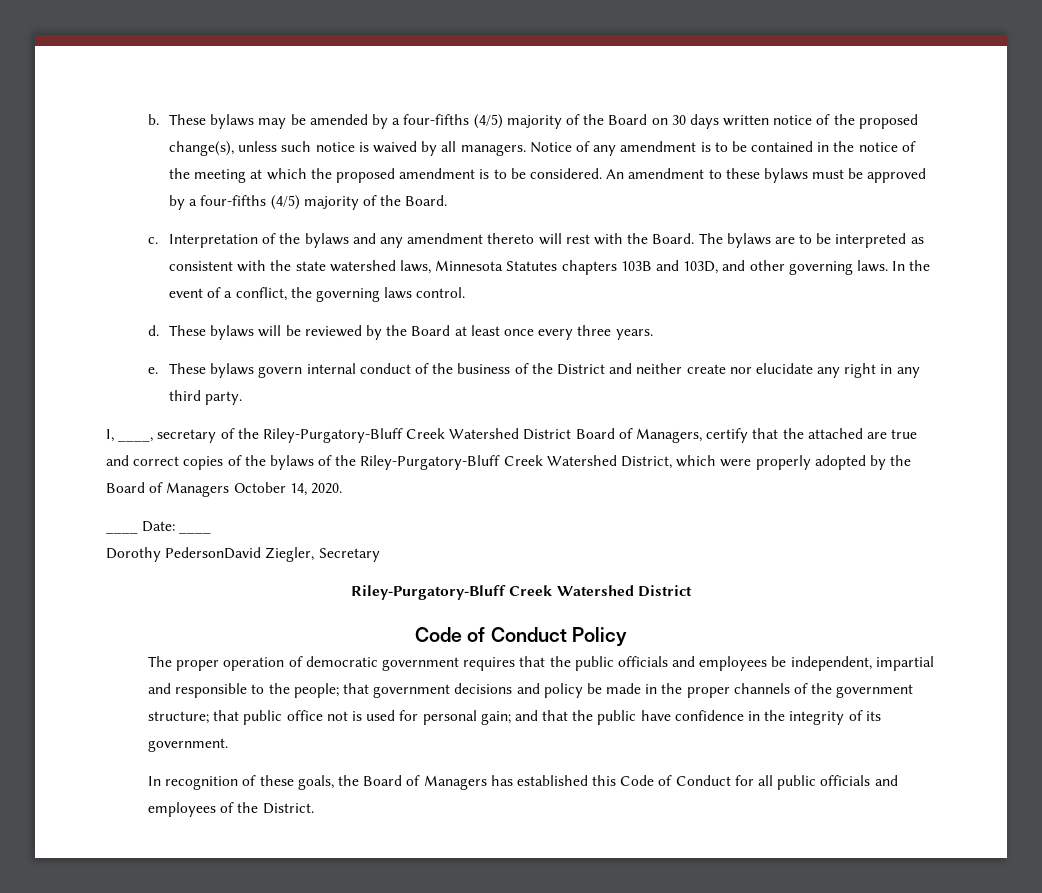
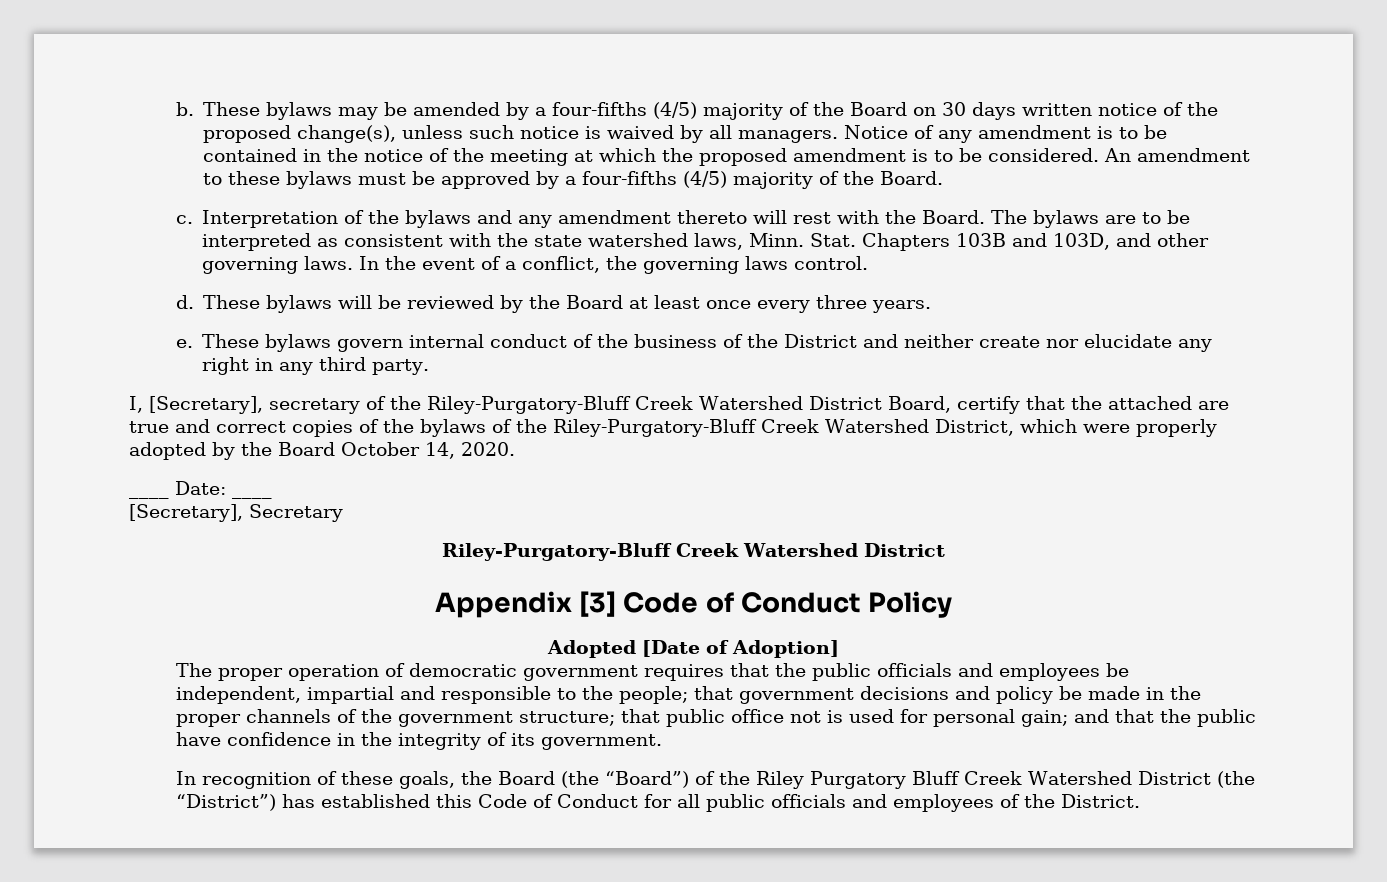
[435,260,617,275] Minnesota Statutes chapters -> [749,233,951,251] Minn. Stat. Chapters
[118,437,154,442] ____, -> [149,396,263,414] [Secretary],
[575,428,703,443] Board of Managers, -> [887,396,951,413] Board,
[149,482,230,497] of Managers -> (335, 449) none
[106,547,315,562] Dorothy PedersonDavid Ziegler, -> [129,504,243,522] [Secretary],
(692, 591) none -> [435,591,617,618] Appendix [3]
(627, 636) none -> [547,640,839,658] // Adopted [Date of Adoption]
[406,775,487,790] of Managers -> [560,771,1255,789] [175,794,276,811] (the “Board”) of the Riley Purgatory Bluff Creek Watershed District (the “District”)

